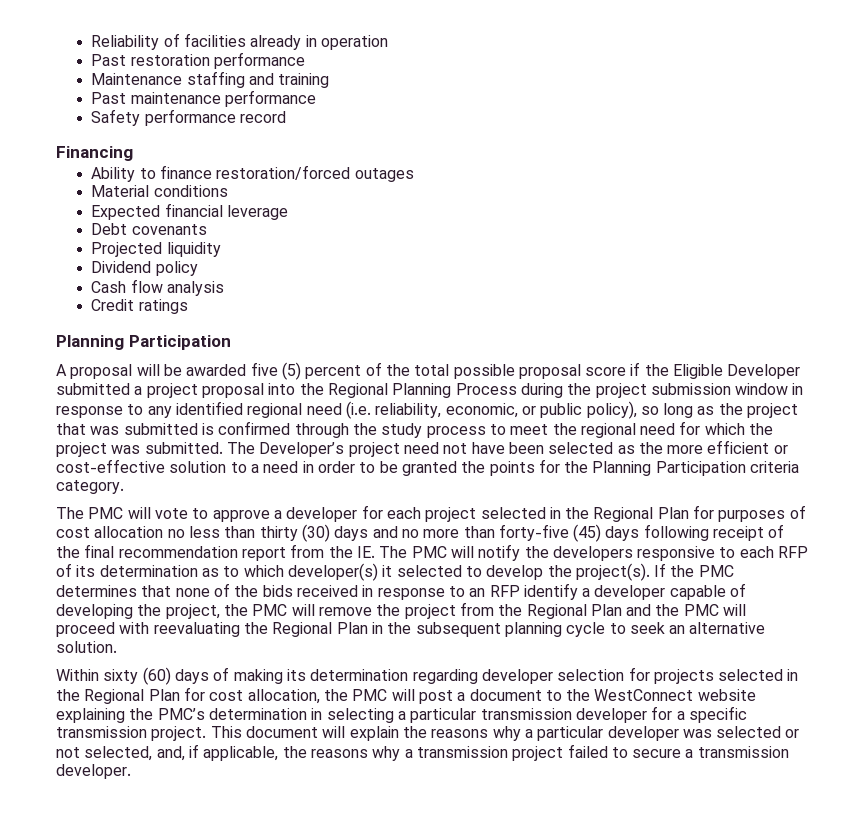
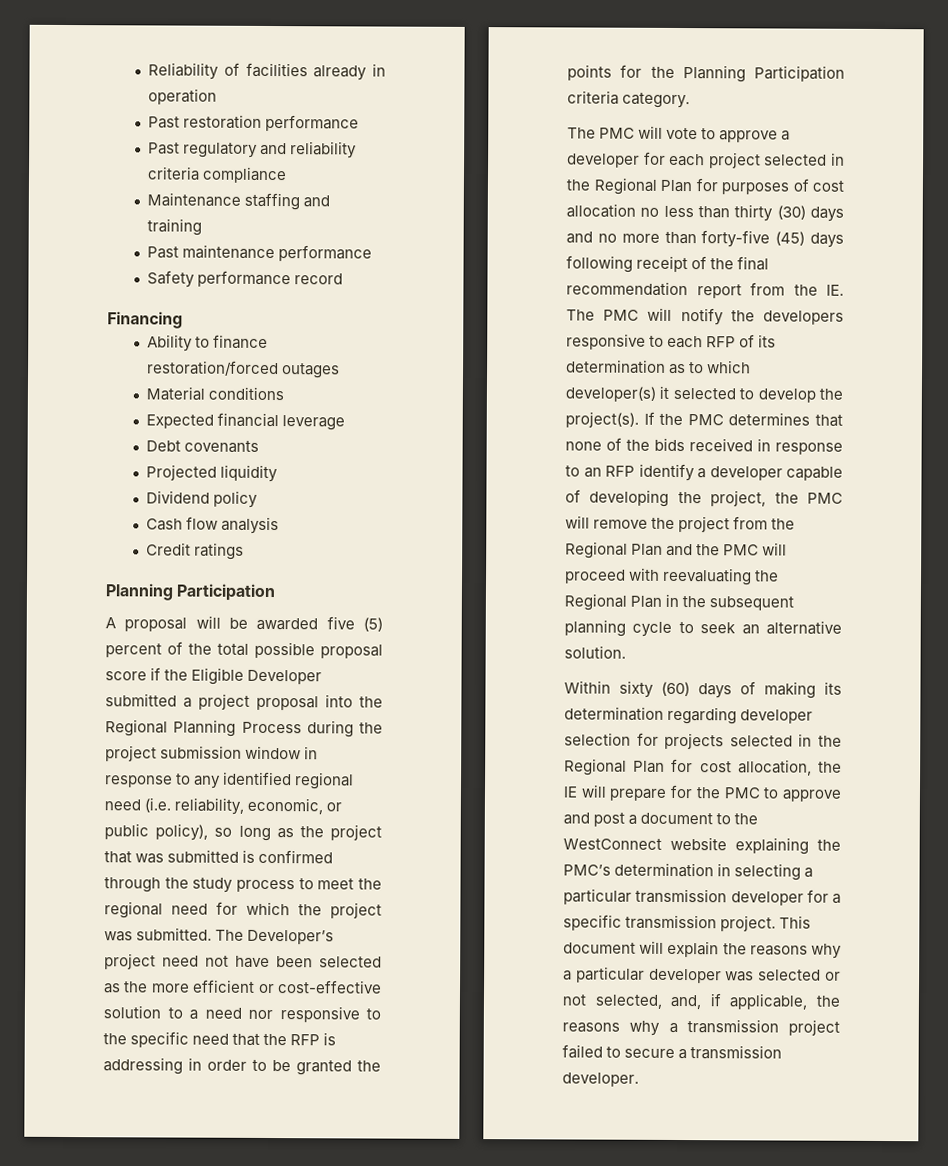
(306, 60) none -> [148,141,358,159] [147,166,288,184] // Past regulatory and reliability criteria compliance
(299, 467) none -> [248,1006,381,1023] [103,1031,337,1048] [103,1057,183,1075] nor responsive to the specific need that the RFP is addressing
[352,689,415,701] PMC will -> [563,784,841,802] [563,812,590,825] IE will prepare for the PMC to approve and

